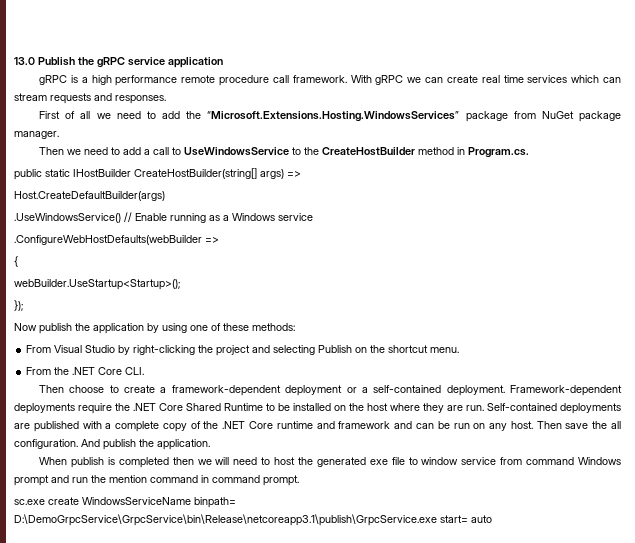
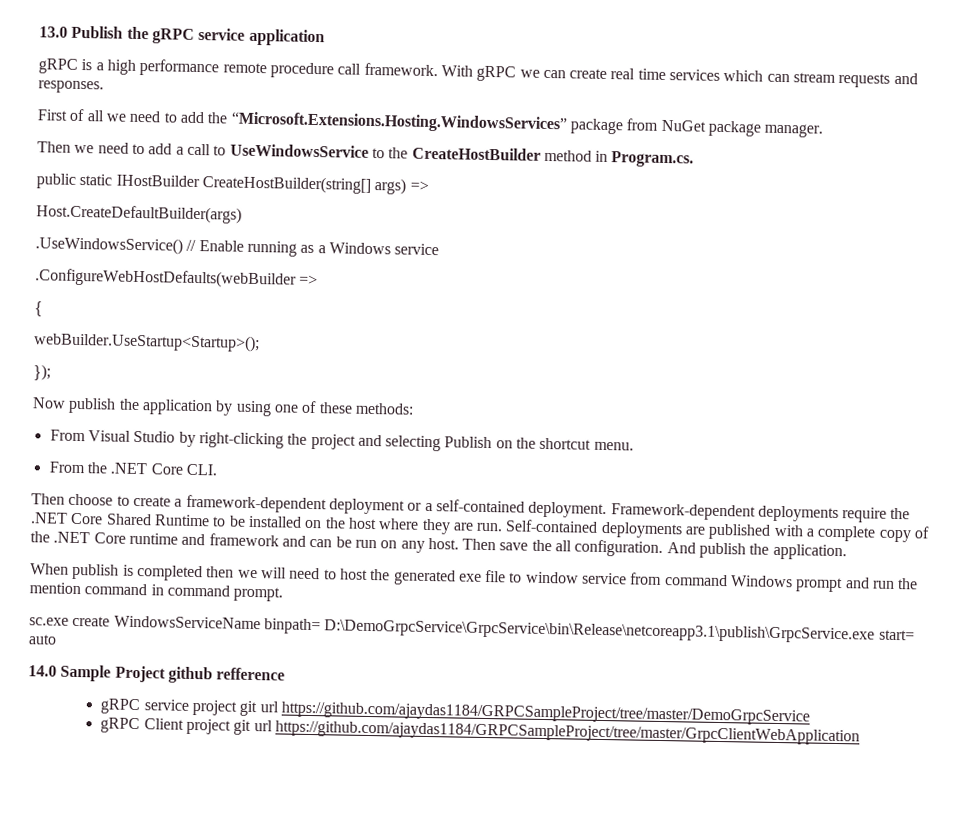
(492, 519) none -> [28,664,286,684] [100,698,810,726] [100,717,860,746] // 14.0 Sample Project github refference // gRPC service project git url https://github.com/ajaydas1184/GRPCSampleProject/tree/master/DemoGrpcService // gRPC Client project git url https://github.com/ajaydas1184/GRPCSampleProject/tree/master/GrpcClientWebApplication

